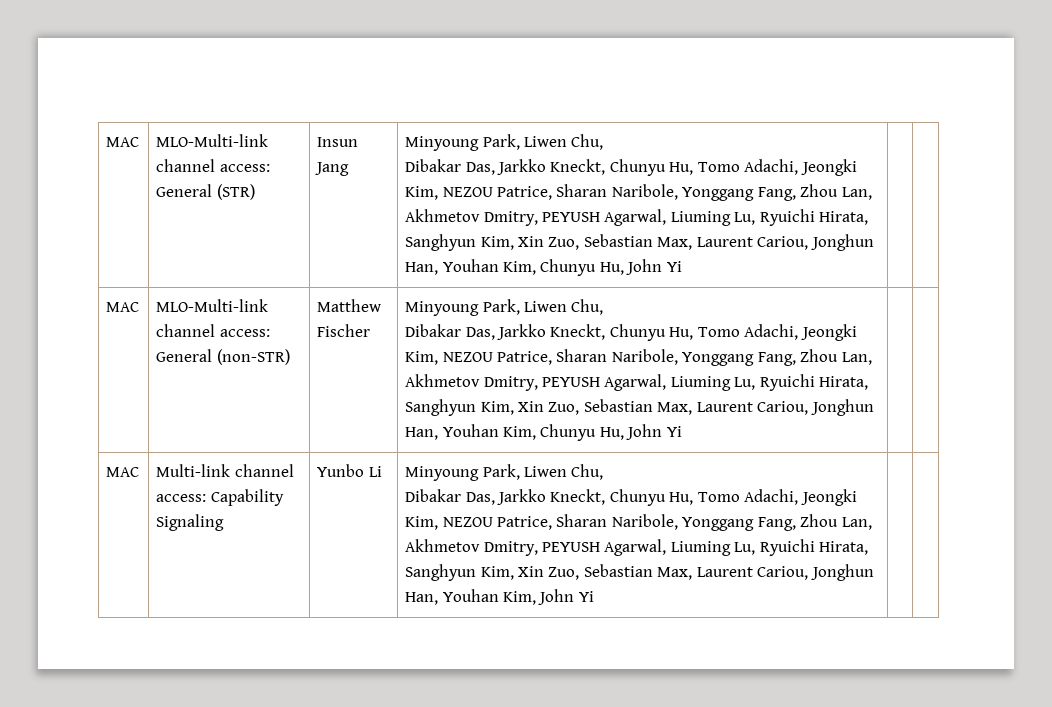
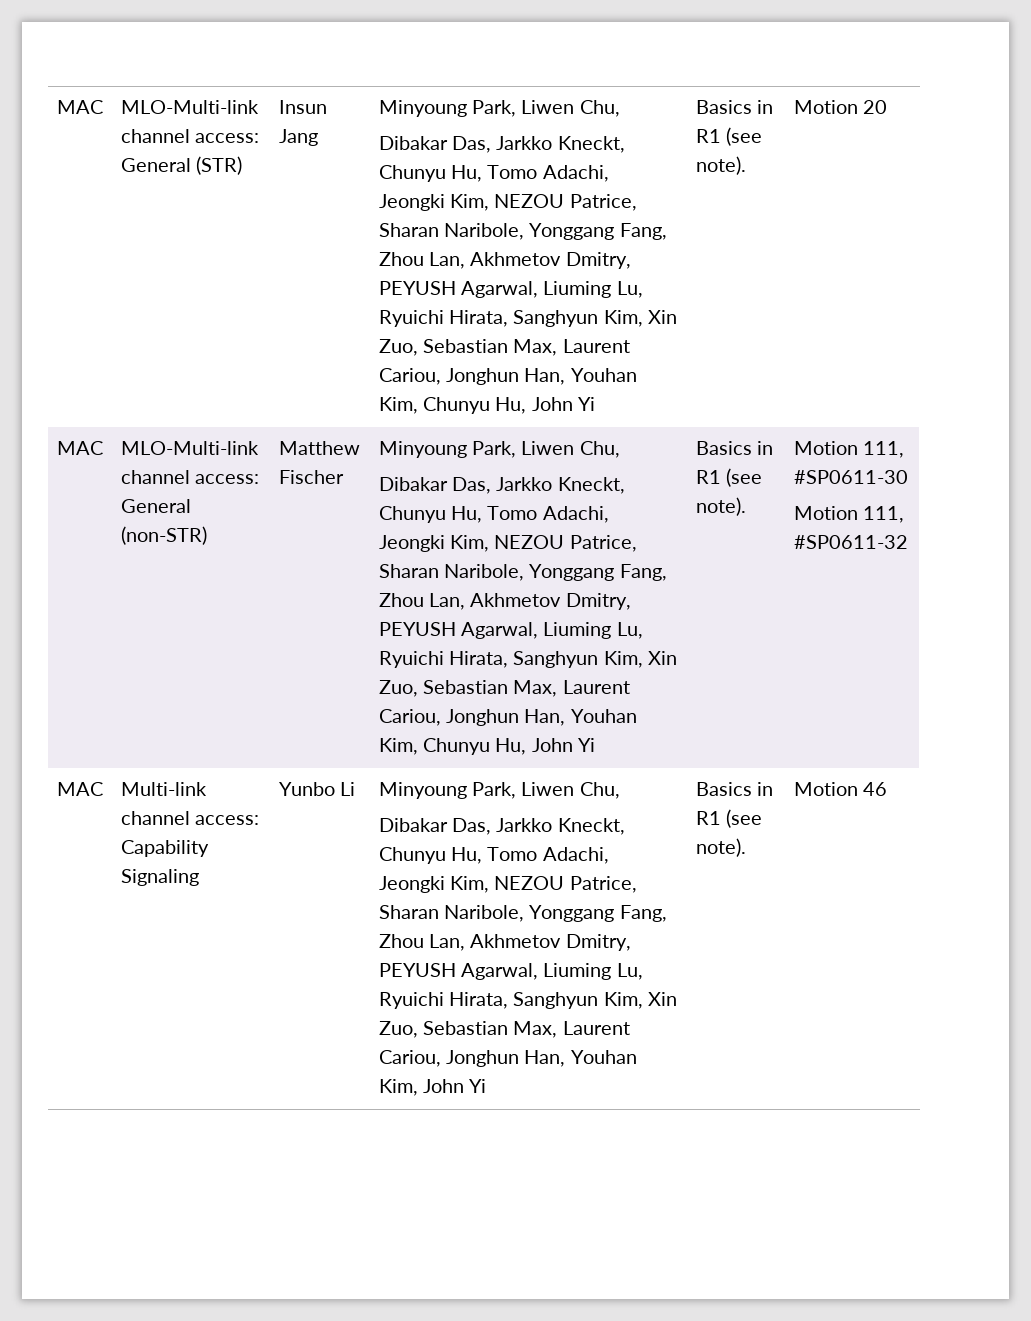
(682, 266) | -> [695,100,774,114] [695,127,763,146] [695,156,746,175] [793,100,888,114] Basics in R1 (see note). | Motion 20
(682, 431) | -> [695,441,774,455] [695,468,763,487] [695,497,746,516] [793,441,905,458] [793,470,908,484] [793,506,905,523] [793,535,908,549] Basics in R1 (see note). | Motion 111, #SP0611-30 // Motion 111, #SP0611-32
(594, 596) | -> [695,782,774,796] [695,809,763,828] [695,838,746,857] [793,782,888,796] Basics in R1 (see note). | Motion 46

